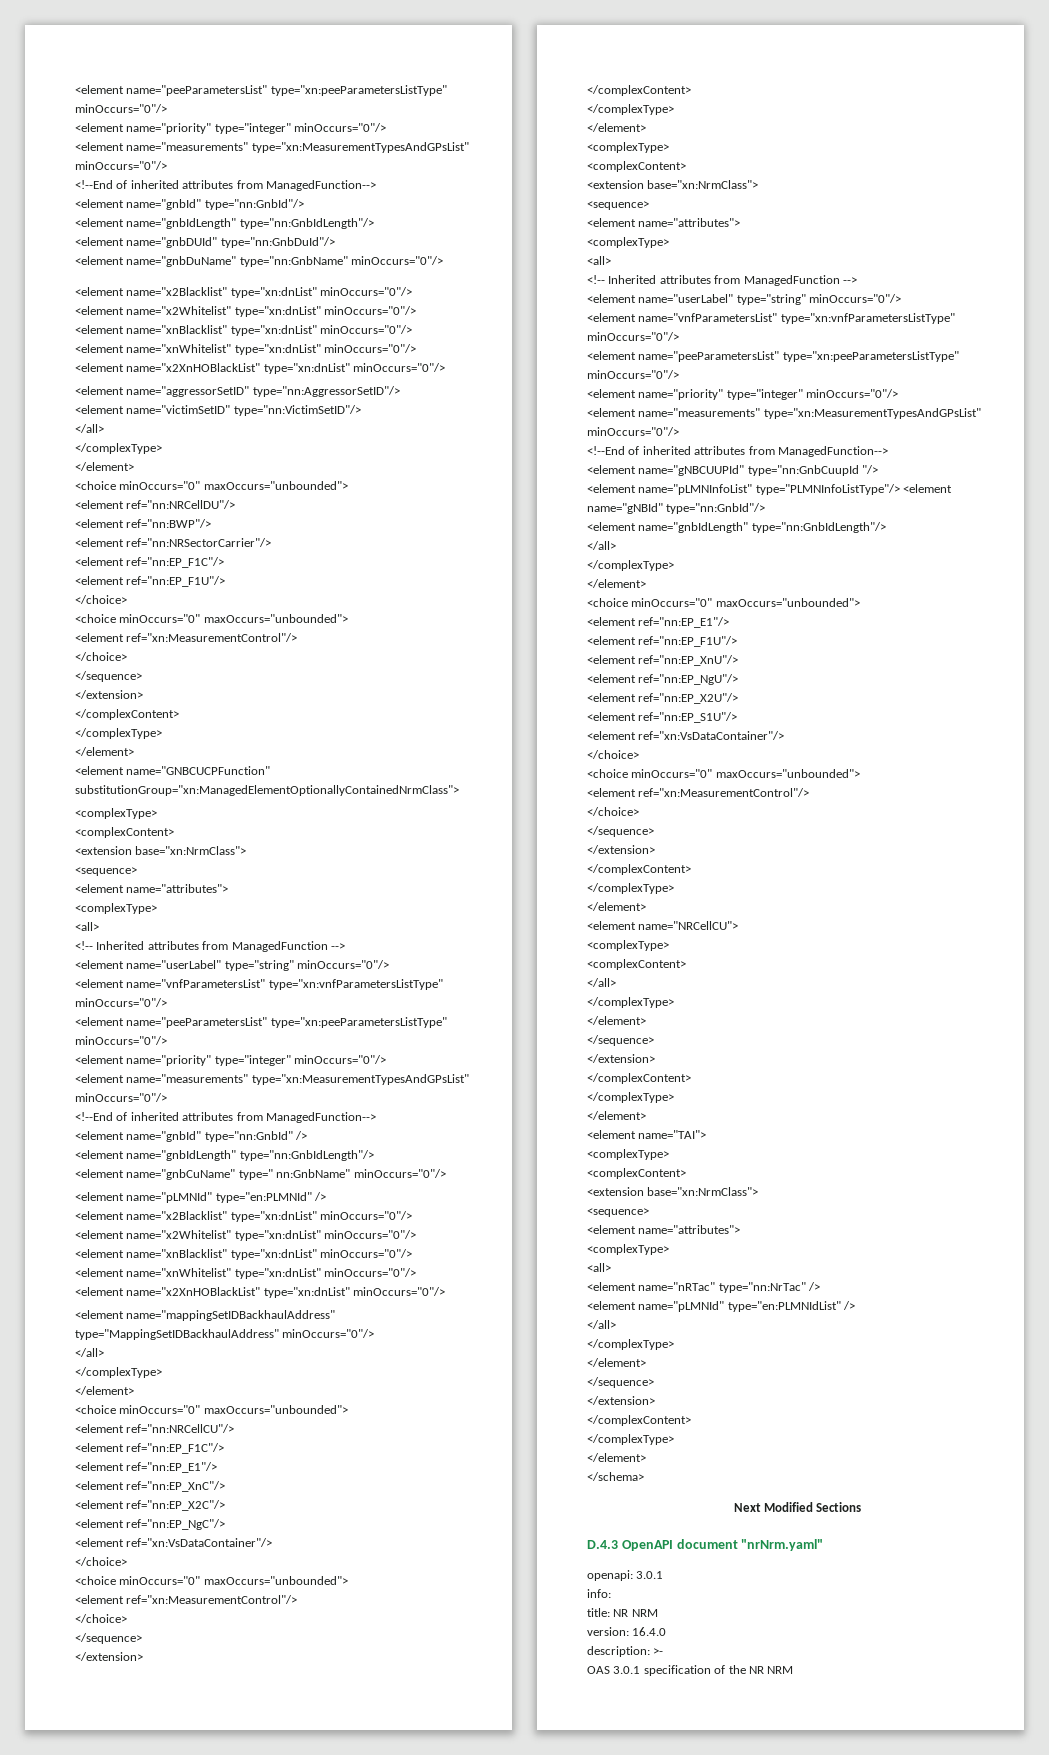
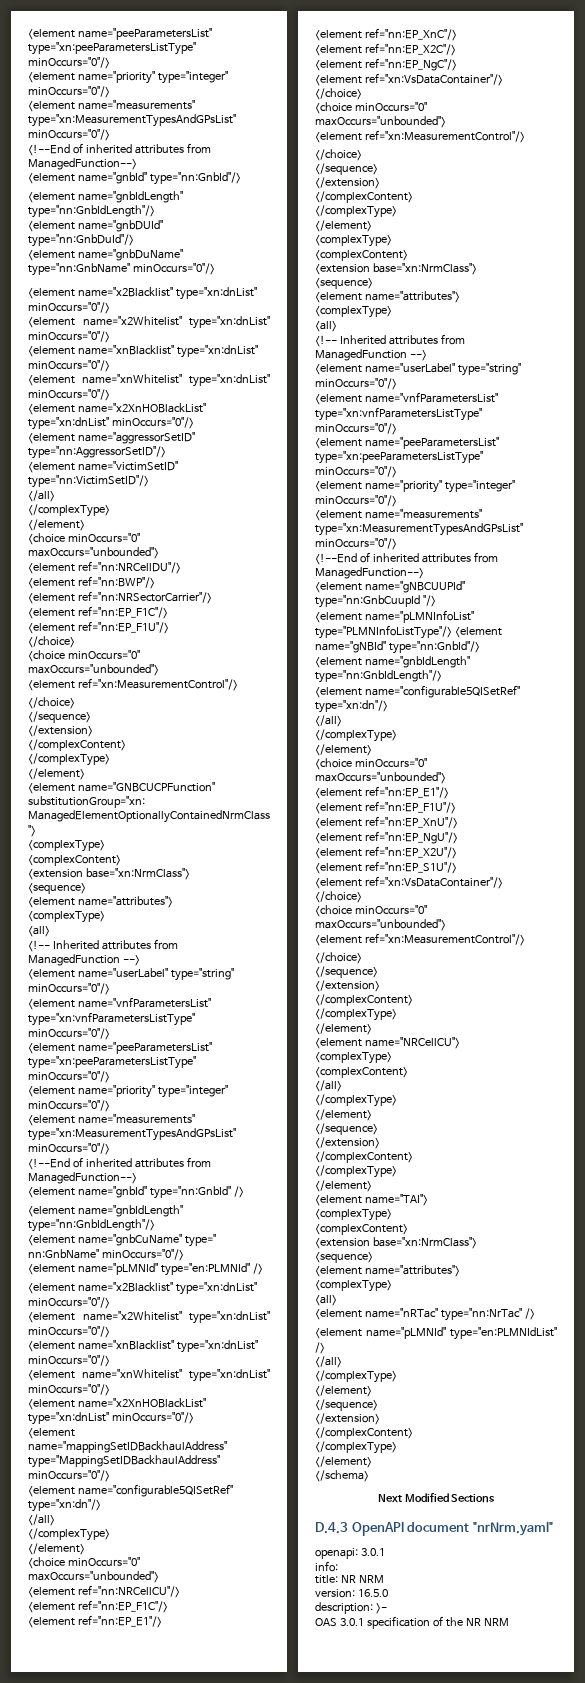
(375, 1333) none -> [28,1484,233,1497] [28,1499,101,1512] // <element name="configurable5QISetRef" type="xn:dn"/>
(886, 527) none -> [315,685,520,698] [315,700,388,713] // <element name="configurable5QISetRef" type="xn:dn"/>
[632,1627,667,1636] 16.4.0 -> [357,1589,388,1597] 16.5.0

